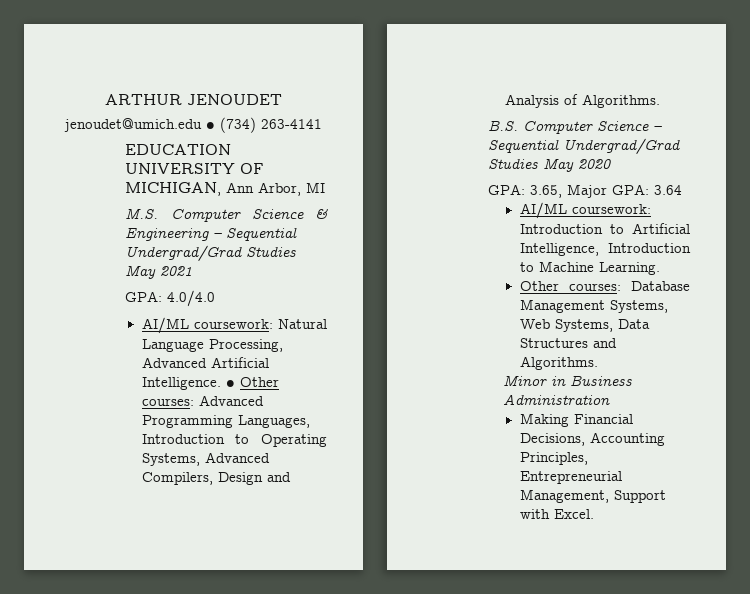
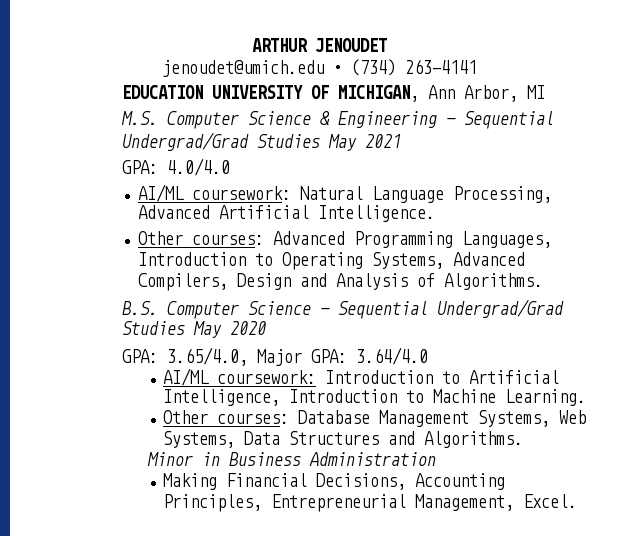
[225,380,235,387] • -> (435, 213) //
[530,185,563,198] 3.65, -> [167,347,249,366] 3.65/4.0,
[654,185,683,195] 3.64 -> [356,347,429,365] 3.64/4.0
[613,490,666,503] [519,509,550,519] Support with -> (515, 502) none

